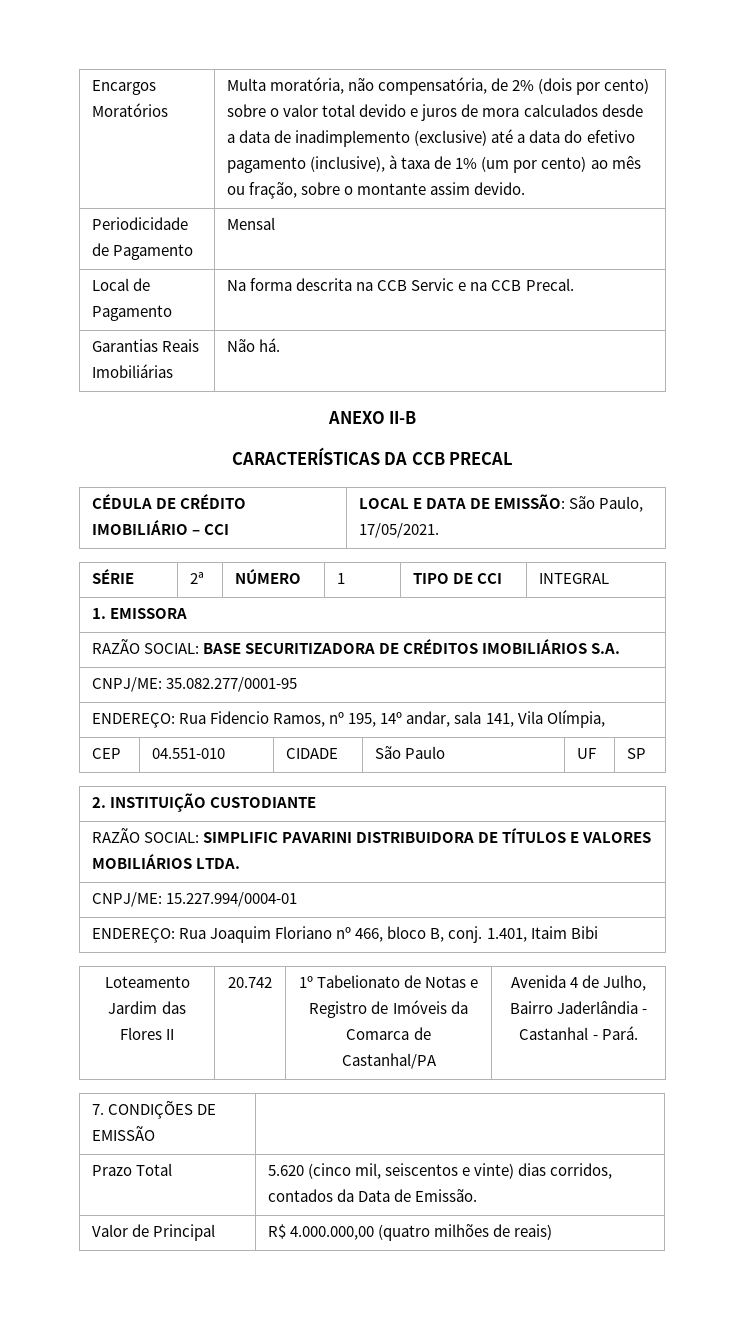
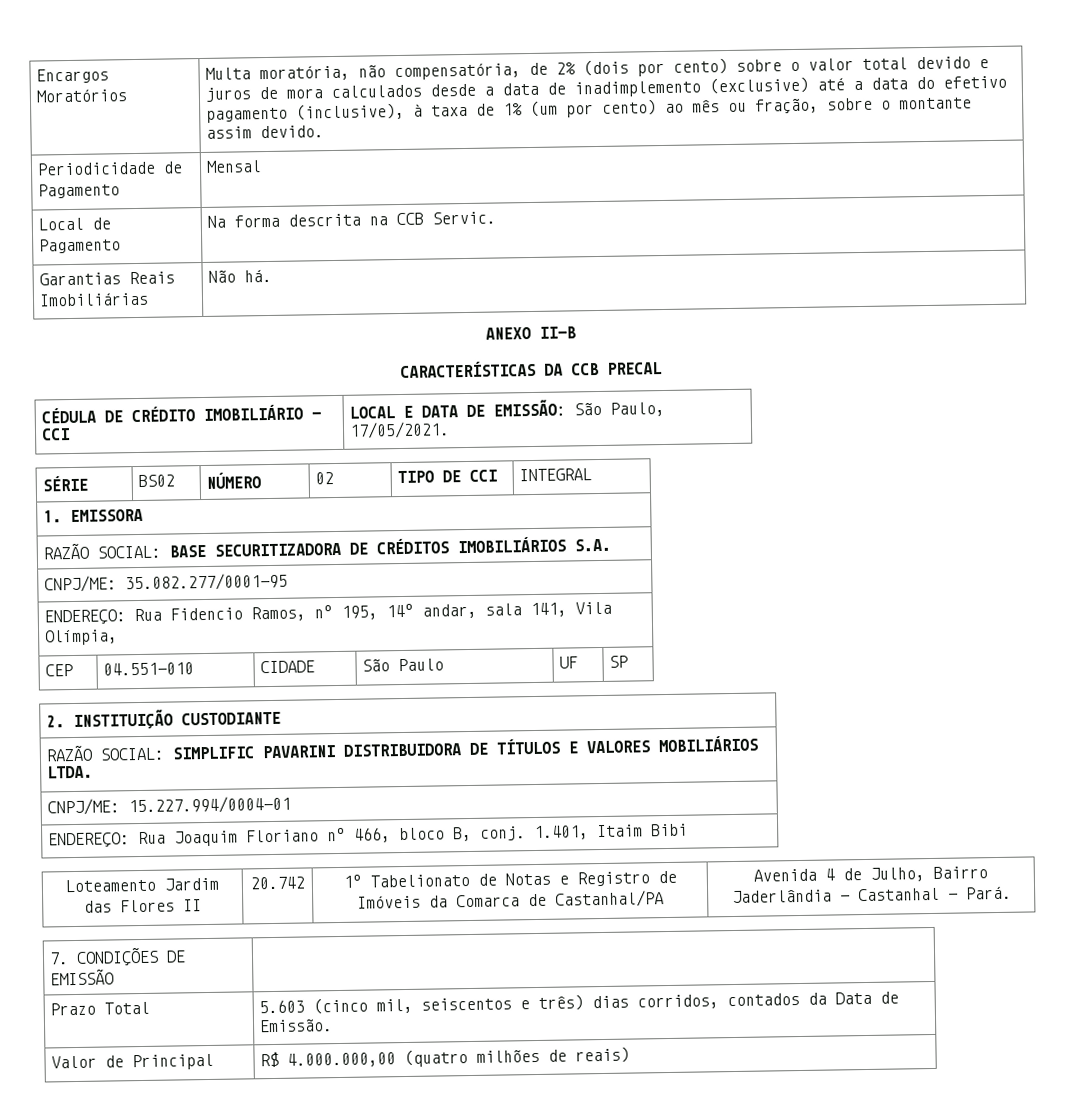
[411,278,574,291] Servic e na CCB Precal. -> [432,211,497,225] Servic.
[190,572,205,584] 2ª -> [138,474,176,487] BS02
[337,573,346,584] 1 -> [315,472,335,485] 02
[268,1165,305,1176] 5.620 -> [259,999,306,1014] 5.603
[474,1163,515,1179] vinte) -> [538,994,585,1011] três)

